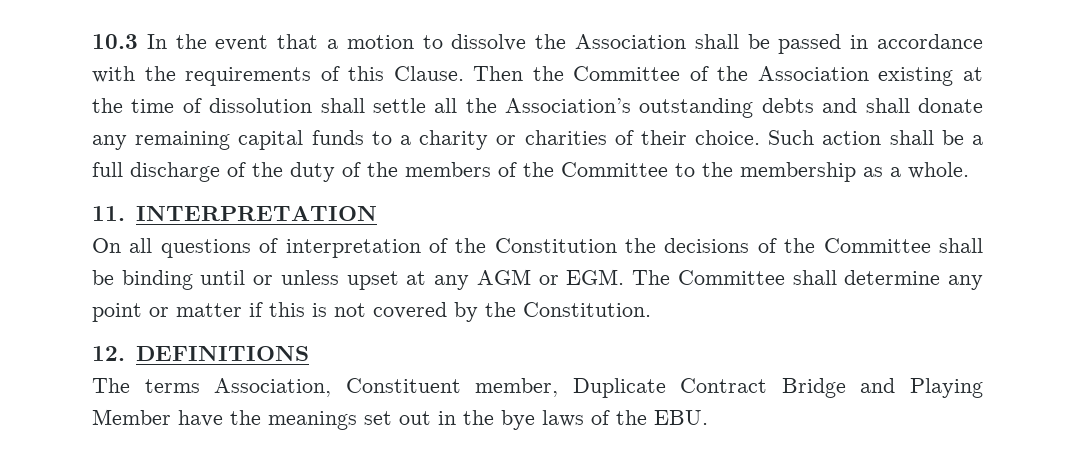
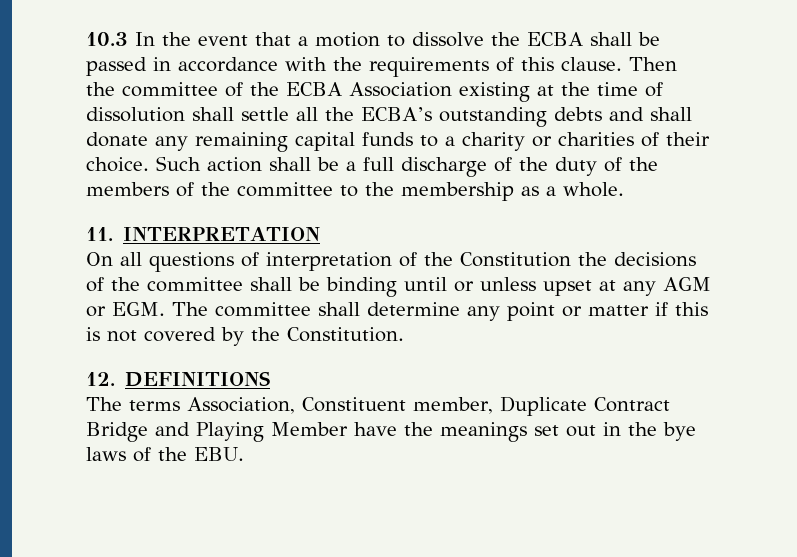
[575,34,686,49] Association -> [527,32,583,46] ECBA
[393,66,464,81] Clause. -> [561,57,622,71] clause.
[573,66,749,81] Committee of the -> [122,82,342,97] committee of the ECBA
[505,98,632,113] Association’s -> [361,107,432,121] ECBA’s
[561,162,668,177] Committee -> [237,182,333,197] committee
[823,238,931,253] Committee -> [147,277,243,292] committee
[677,270,785,285] Committee -> [215,302,311,317] committee

